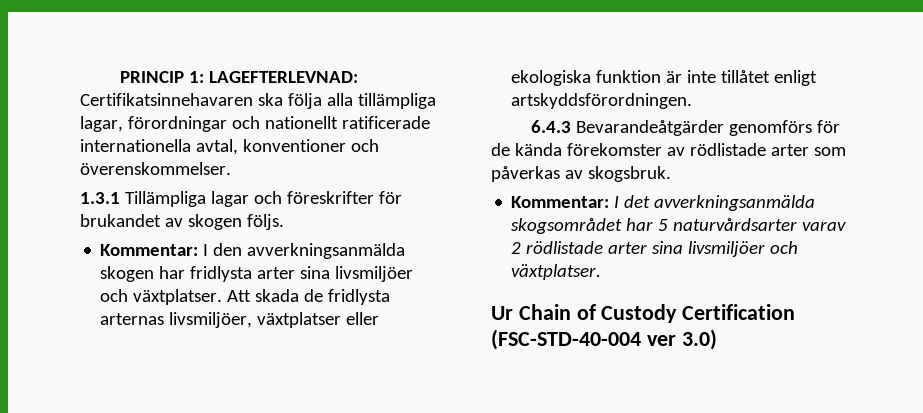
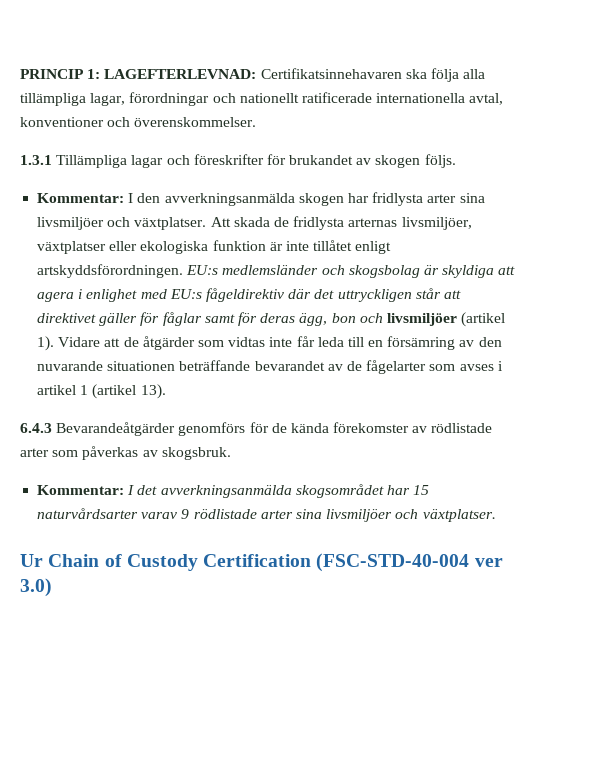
(693, 101) none -> [186,265,516,278] [37,288,461,302] [37,312,506,327] [37,336,502,351] [37,360,503,374] [37,384,166,399] EU:s medlemsländer och skogsbolag är skyldiga att agera i enlighet med EU:s fågeldirektiv där det uttryckligen står att direktivet gäller för fåglar samt för deras ägg, bon och livsmiljöer (artikel 1). Vidare att de åtgärder som vidtas inte får leda till en försämring av den nuvarande situationen beträffande bevarandet av de fågelarter som avses i artikel 1 (artikel 13).
[658,219,669,231] 5 -> [413,485,430,495] 15
[511,242,522,254] 2 -> [181,509,190,519] 9

